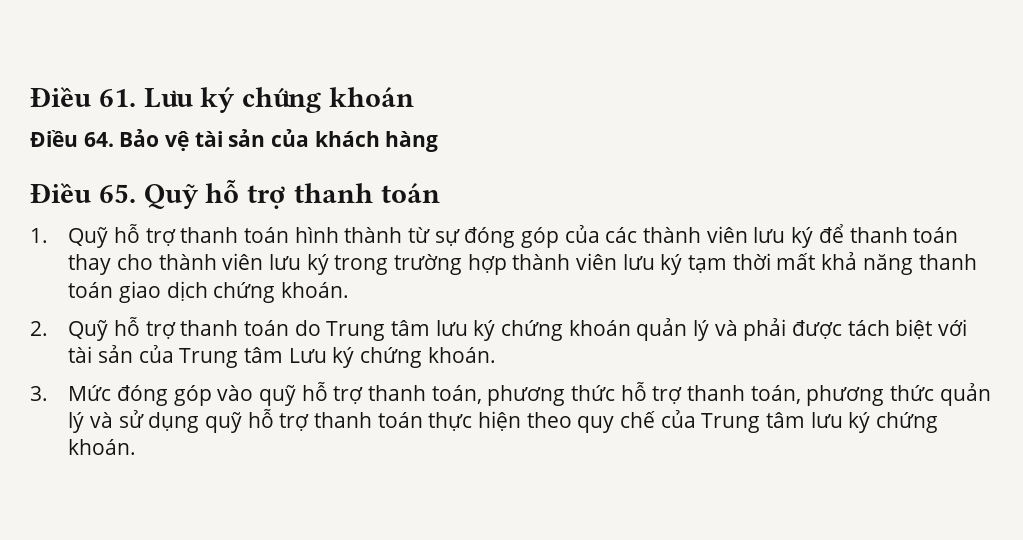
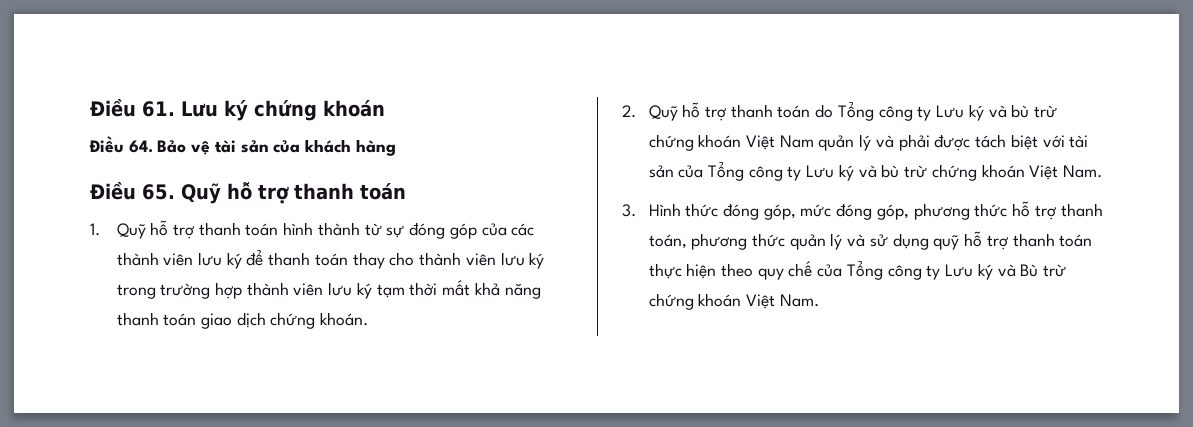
[326,320,631,341] Trung tâm lưu ký chứng khoán -> [837,101,1058,121] [648,134,814,151] Tổng công ty Lưu ký và bù trừ chứng khoán Việt Nam
[179,347,496,368] [30,382,482,406] Trung tâm Lưu ký chứng khoán. // 3. Mức đóng góp vào quỹ hỗ trợ thanh toán, -> [708,161,1103,181] [622,203,909,220] Tổng công ty Lưu ký và bù trừ chứng khoán Việt Nam. // 3. Hình thức đóng góp, mức đóng góp,
[701,412,939,433] [68,439,137,455] Trung tâm lưu ký chứng khoán. -> [846,260,1067,280] [648,293,819,310] Tổng công ty Lưu ký và Bù trừ chứng khoán Việt Nam.

